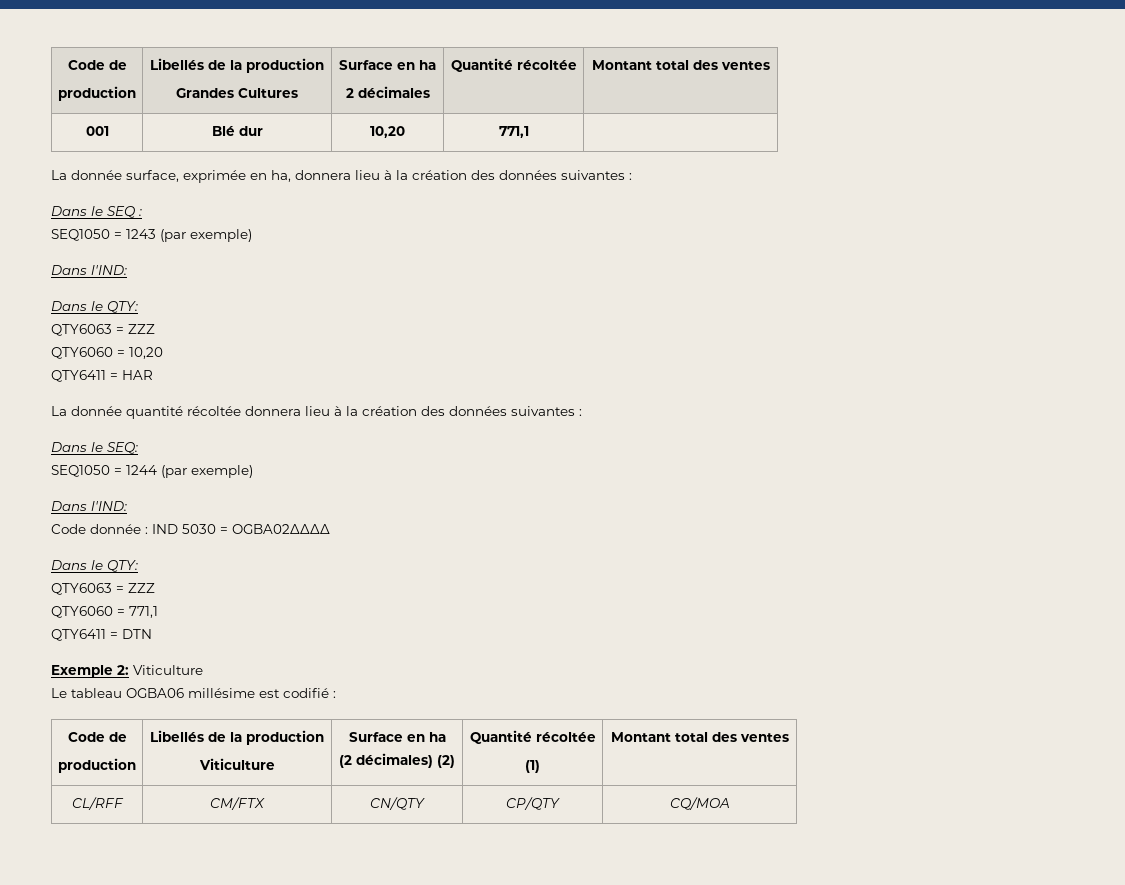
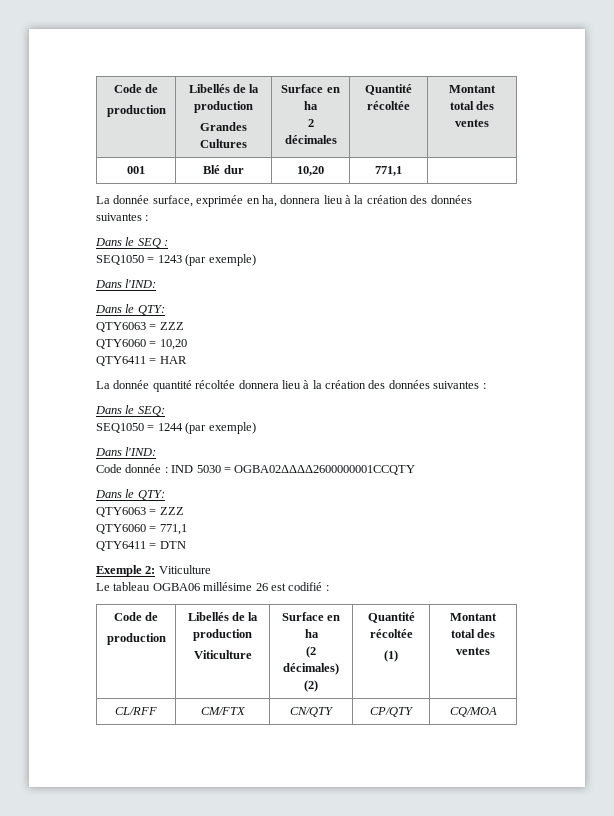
[232,524,330,534] OGBA02ΔΔΔΔ -> [234,465,416,475] OGBA02ΔΔΔΔ2600000001CCQTY
(255, 693) none -> [255,583,268,591] 26

